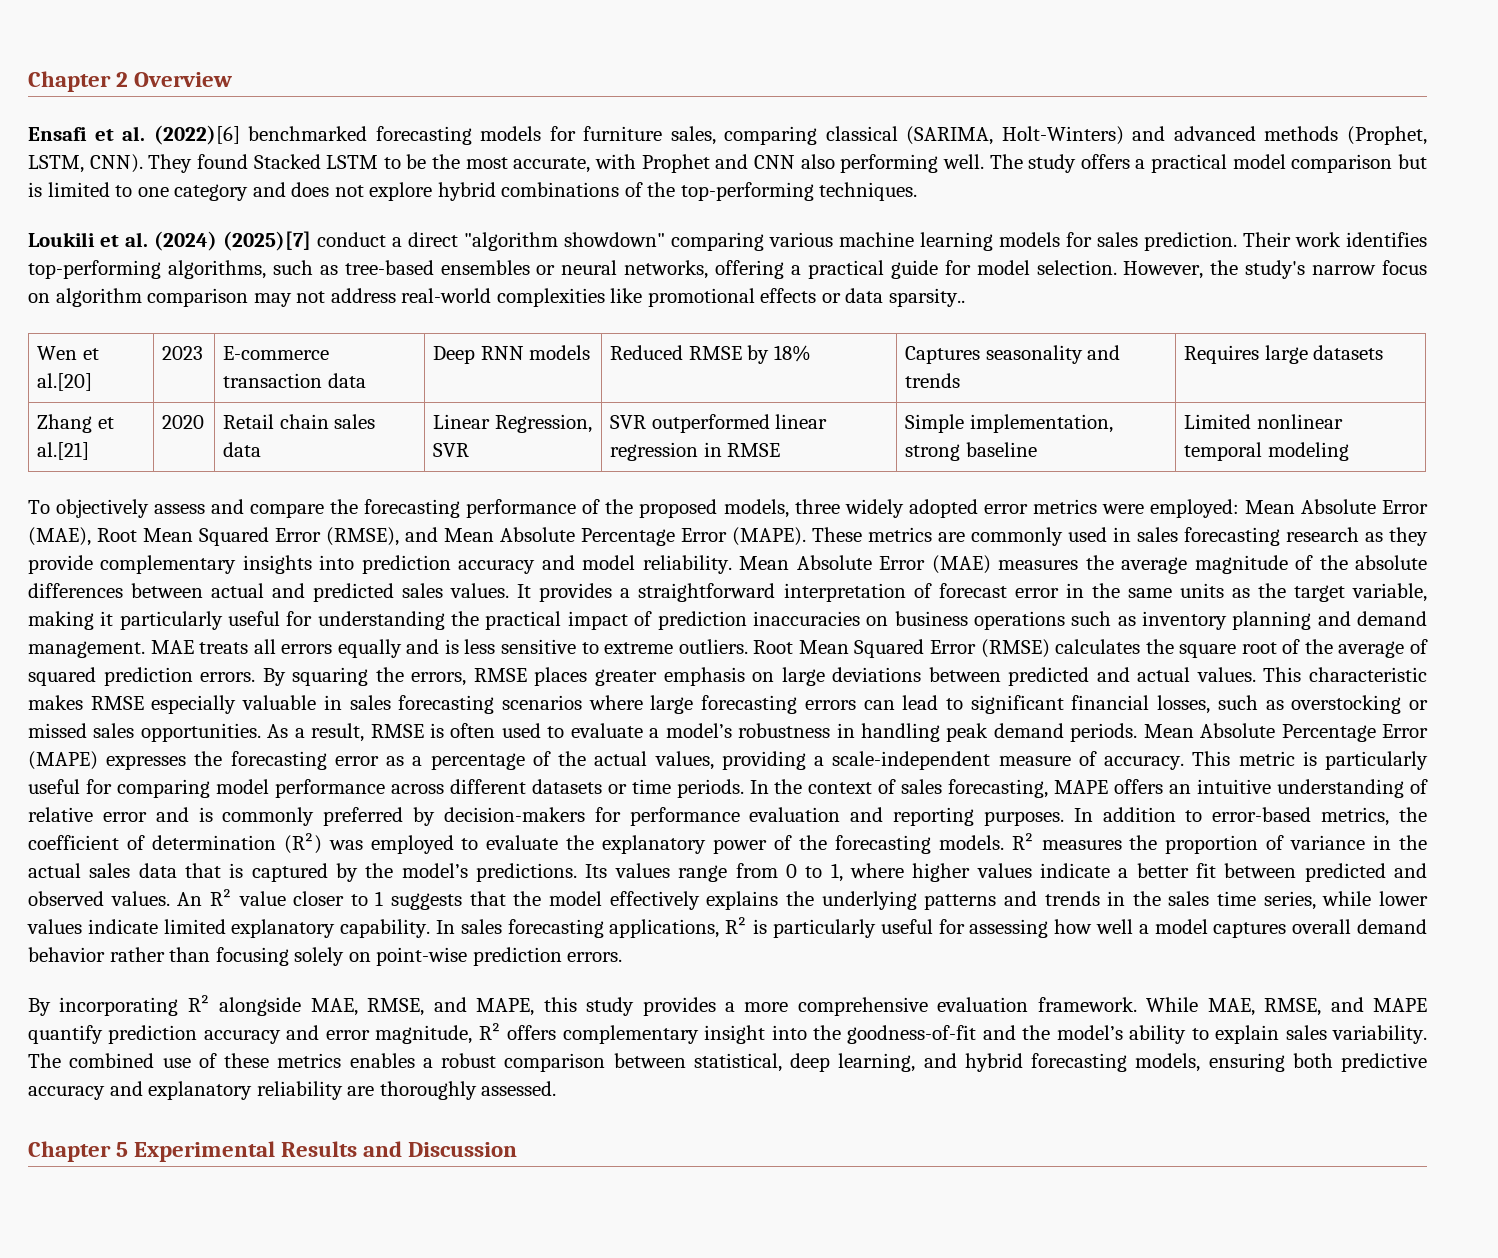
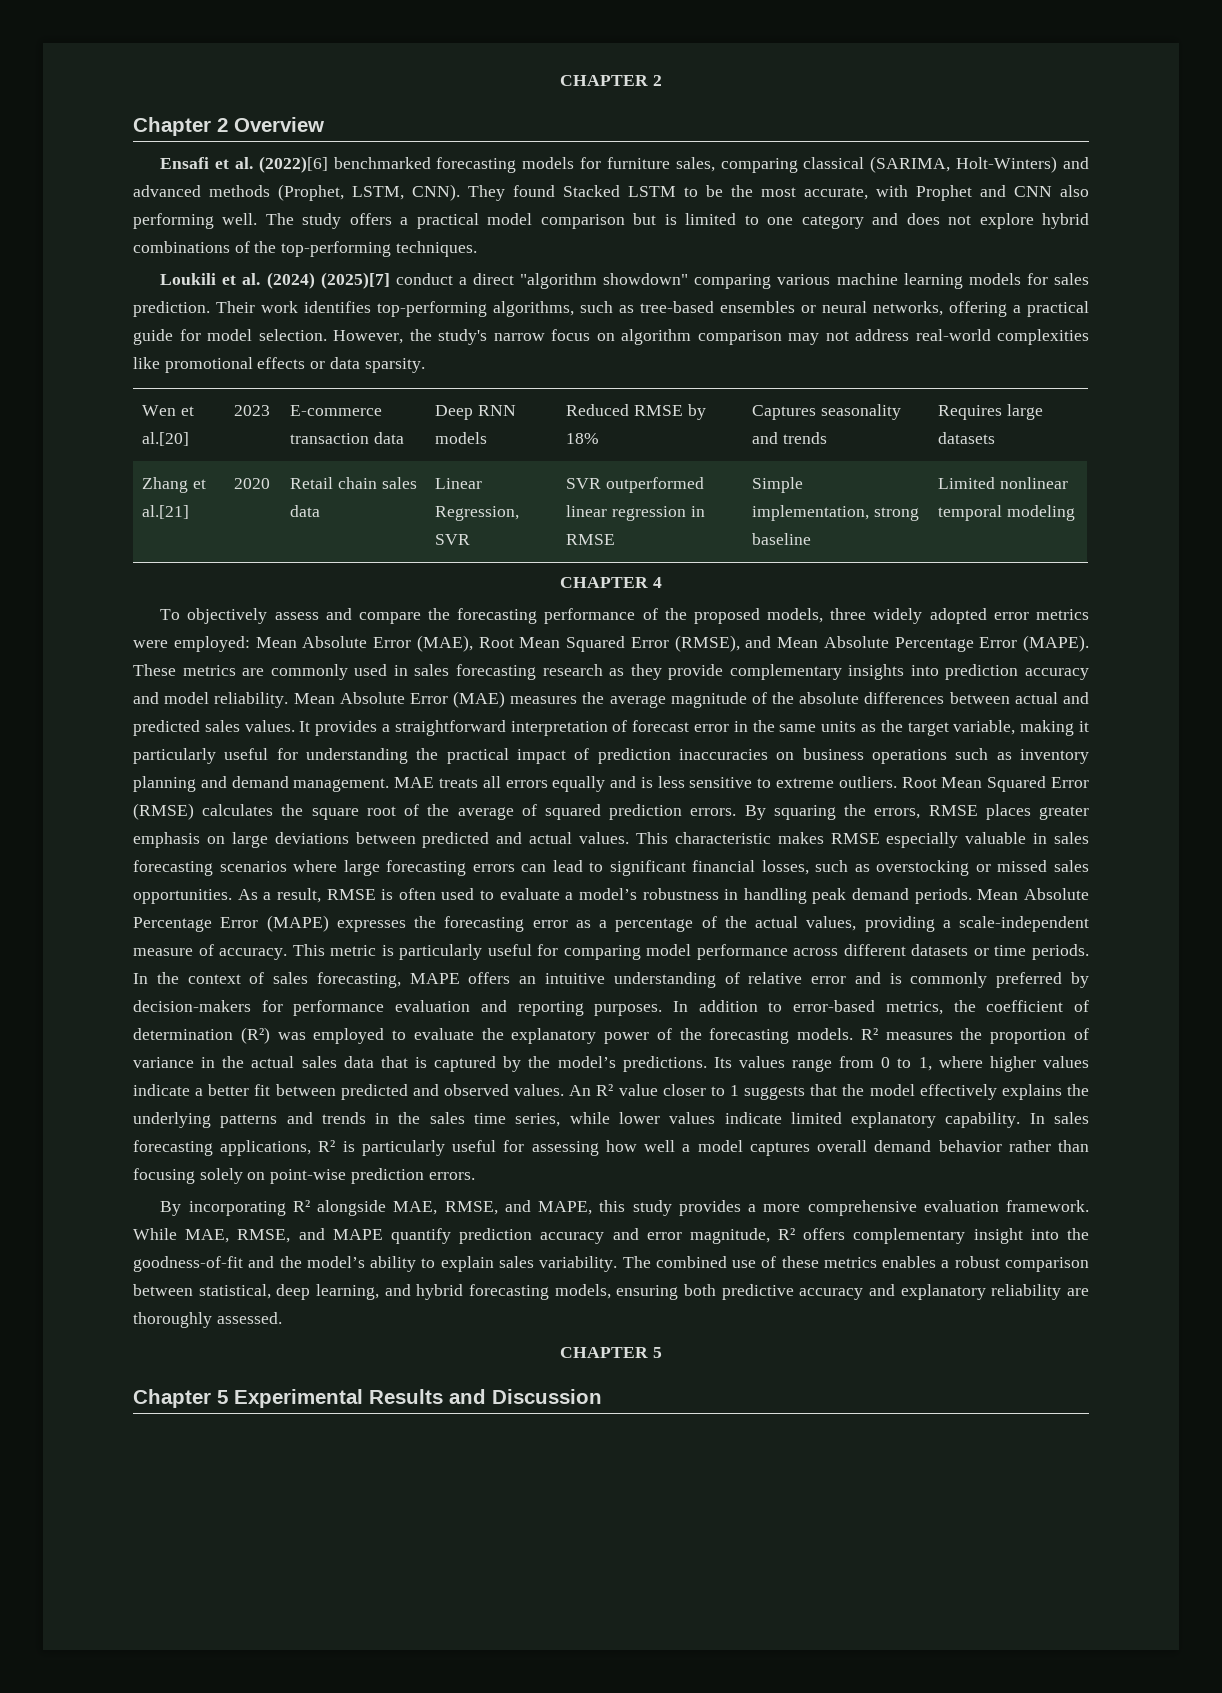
(28, 81) none -> [560,75,662,86] CHAPTER 2 //
[888,288,965,307] sparsity.. -> [364,358,425,373] sparsity.
(1349, 451) none -> [560,577,662,588] // CHAPTER 4
(557, 1088) none -> [560,1347,662,1358] // CHAPTER 5

